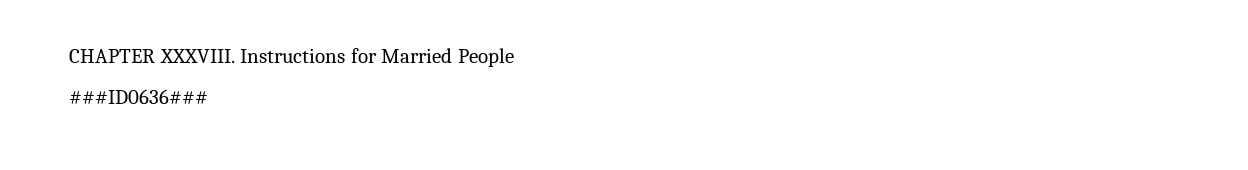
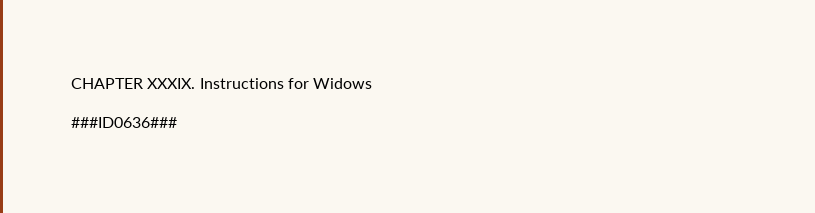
[159,49,235,63] XXXVIII. -> [147,78,196,89] XXXIX.
[381,48,514,67] Married People -> [313,78,373,89] Widows

